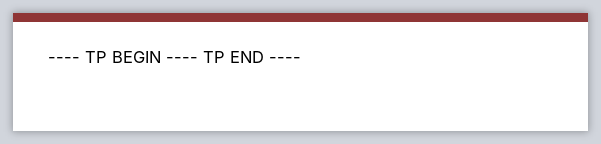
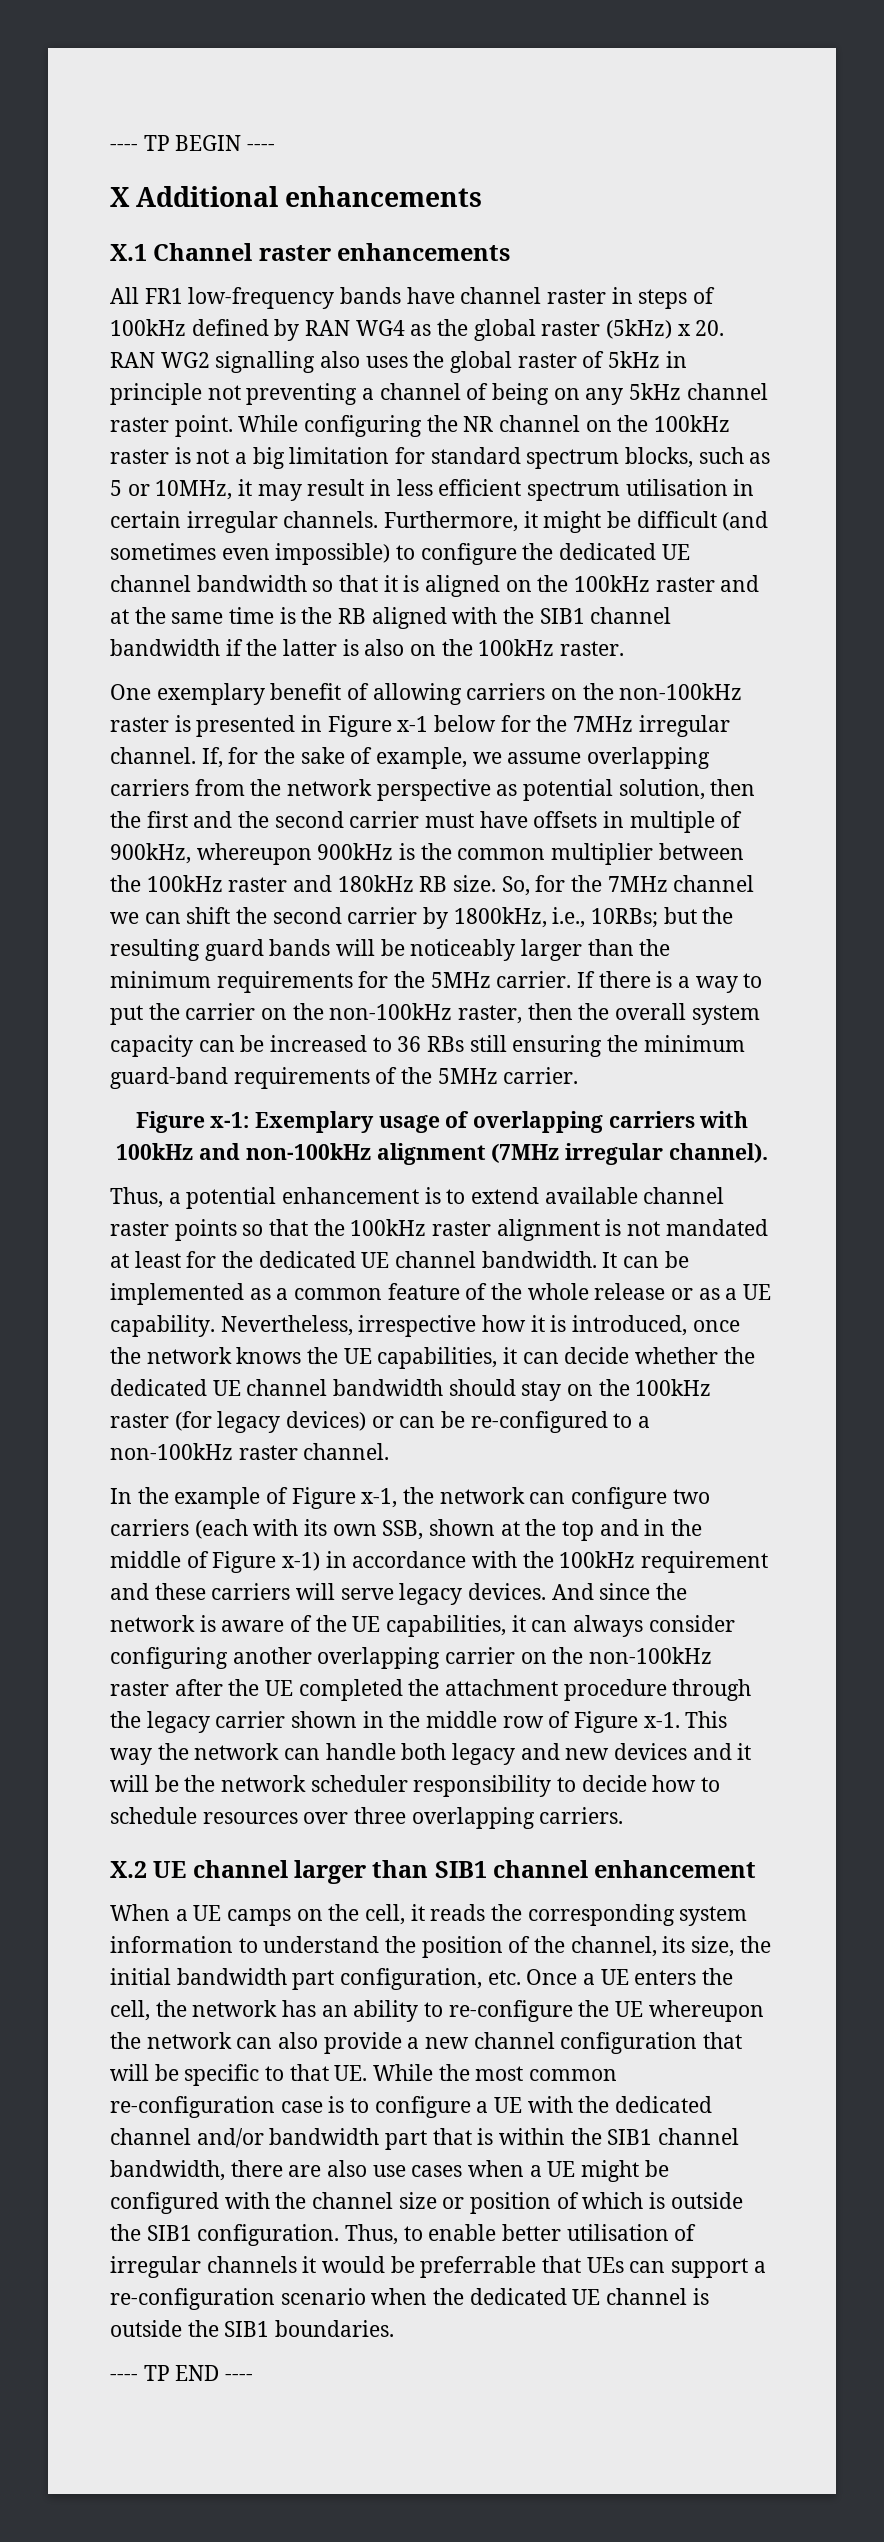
(198, 60) none -> [110,186,483,207] [110,243,511,261] [110,287,716,309] [110,319,725,341] [110,351,687,373] [110,383,768,405] [110,415,731,437] [110,447,771,469] [110,479,755,501] [110,511,769,533] [110,543,690,565] [110,575,760,597] [110,607,672,629] [110,639,625,656] [110,683,743,705] [110,715,730,737] [110,747,711,769] [110,779,756,801] [110,811,743,833] [110,843,744,865] [110,875,755,896] [110,907,734,929] [110,939,671,961] [110,971,763,993] [110,1003,760,1025] [110,1035,745,1057] [110,1067,579,1089] [135,1111,749,1133] [116,1143,768,1165] [110,1187,725,1209] [110,1219,768,1241] [110,1251,689,1268] [110,1283,772,1305] [110,1315,740,1337] [110,1347,755,1369] [110,1379,712,1401] [110,1411,651,1433] [110,1443,390,1460] [110,1487,710,1509] [110,1519,703,1541] [110,1551,769,1573] [110,1583,688,1605] [110,1615,735,1637] [110,1647,713,1669] [110,1679,752,1701] [110,1711,728,1733] [110,1743,752,1765] [110,1775,721,1797] [110,1807,624,1829] [110,1860,757,1884] [110,1904,748,1926] [110,1936,771,1958] [110,1968,734,1990] [110,2000,764,2022] [110,2032,743,2054] [110,2064,618,2086] [110,2096,713,2118] [110,2128,740,2150] [110,2160,669,2182] [110,2192,743,2214] [110,2224,697,2246] [110,2256,766,2278] [110,2288,709,2310] [110,2320,395,2337] [110,2374,138,2381] // X Additional enhancements // X.1 Channel raster enhancements // All FR1 low-frequency bands have channel raster in steps of 100kHz defined by RAN WG4 as the global raster (5kHz) x 20. RAN WG2 signalling also uses the global raster of 5kHz in principle not preventing a channel of being on any 5kHz channel raster point. While configuring the NR channel on the 100kHz raster is not a big limitation for standard spectrum blocks, such as 5 or 10MHz, it may result in less efficient spectrum utilisation in certain irregular channels. Furthermore, it might be difficult (and sometimes even impossible) to configure the dedicated UE channel bandwidth so that it is aligned on the 100kHz raster and at the same time is the RB aligned with the SIB1 channel bandwidth if the latter is also on the 100kHz raster. // One exemplary benefit of allowing carriers on the non-100kHz raster is presented in Figure x-1 below for the 7MHz irregular channel. If, for the sake of example, we assume overlapping carriers from the network perspective as potential solution, then the first and the second carrier must have offsets in multiple of 900kHz, whereupon 900kHz is the common multiplier between the 100kHz raster and 180kHz RB size. So, for the 7MHz channel we can shift the second carrier by 1800kHz, i.e., 10RBs; but the resulting guard bands will be noticeably larger than the minimum requirements for the 5MHz carrier. If there is a way to put the carrier on the non-100kHz raster, then the overall system capacity can be increased to 36 RBs still ensuring the minimum guard-band requirements of the 5MHz carrier. // Figure x-1: Exemplary usage of overlapping carriers with 100kHz and non-100kHz alignment (7MHz irregular channel). // Thus, a potential enhancement is to extend available channel raster points so that the 100kHz raster alignment is not mandated at least for the dedicated UE channel bandwidth. It can be implemented as a common feature of the whole release or as a UE capability. Nevertheless, irrespective how it is introduced, once the network knows the UE capabilities, it can decide whether the dedicated UE channel bandwidth should stay on the 100kHz raster (for legacy devices) or can be re-configured to a non-100kHz raster channel. // In the example of Figure x-1, the network can configure two carriers (each with its own SSB, shown at the top and in the middle of Figure x-1) in accordance with the 100kHz requirement and these carriers will serve legacy devices. And since the network is aware of the UE capabilities, it can always consider configuring another overlapping carrier on the non-100kHz raster after the UE completed the attachment procedure through the legacy carrier shown in the middle row of Figure x-1. This way the network can handle both legacy and new devices and it will be the network scheduler responsibility to decide how to schedule resources over three overlapping carriers. // X.2 UE channel larger than SIB1 channel enhancement // When a UE camps on the cell, it reads the corresponding system information to understand the position of the channel, its size, the initial bandwidth part configuration, etc. Once a UE enters the cell, the network has an ability to re-configure the UE whereupon the network can also provide a new channel configuration that will be specific to that UE. While the most common re-configuration case is to configure a UE with the dedicated channel and/or bandwidth part that is within the SIB1 channel bandwidth, there are also use cases when a UE might be configured with the channel size or position of which is outside the SIB1 configuration. Thus, to enable better utilisation of irregular channels it would be preferrable that UEs can support a re-configuration scenario when the dedicated UE channel is outside the SIB1 boundaries. // ----

